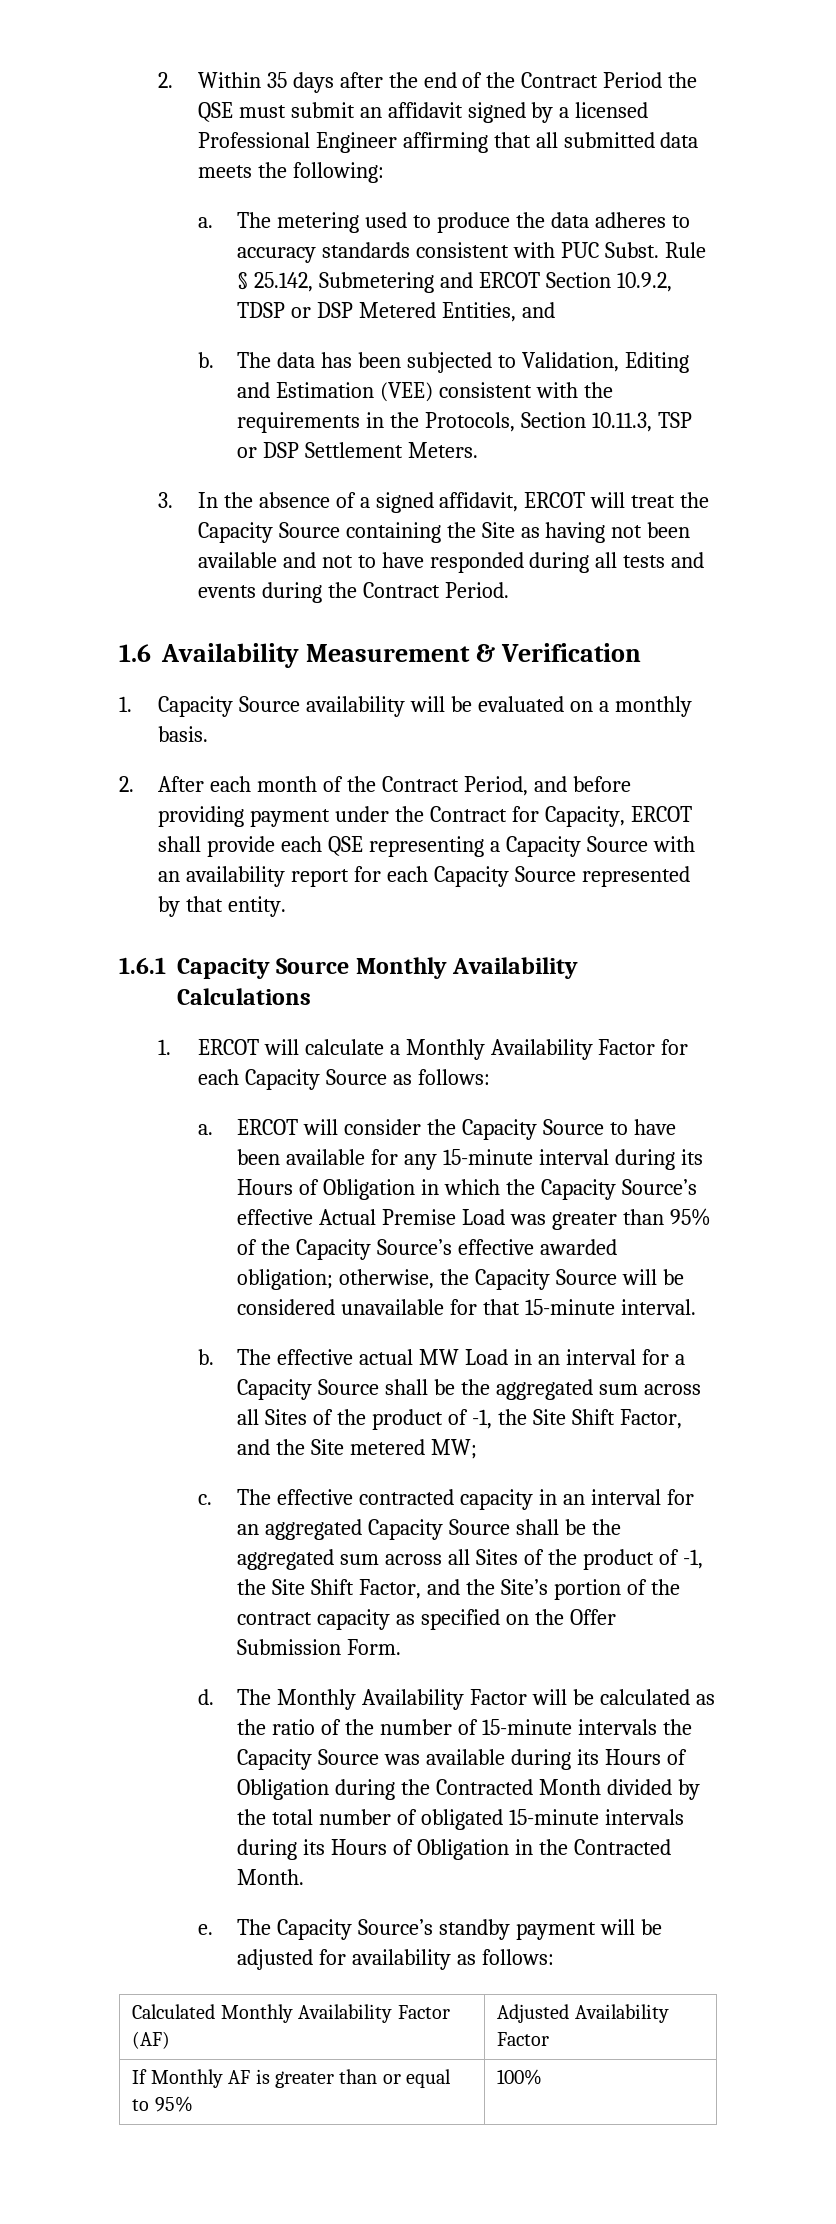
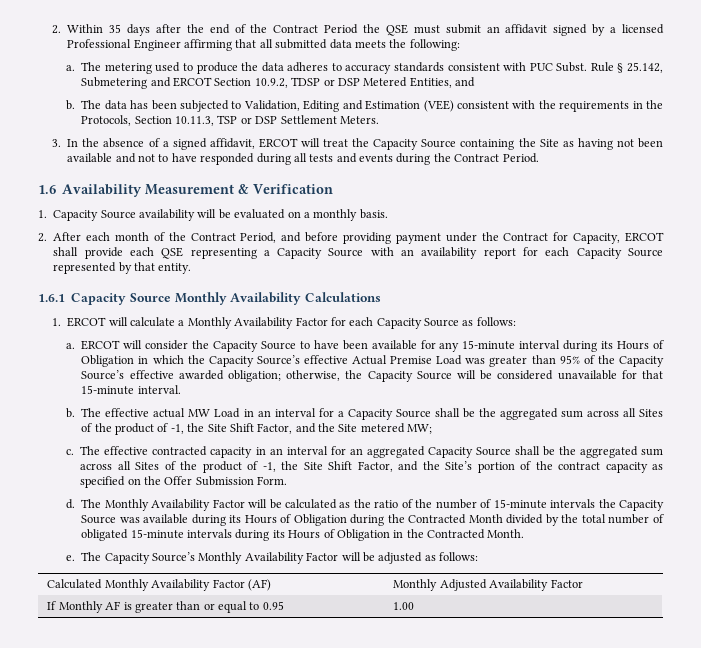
[439,1919,597,1940] standby payment -> [198,552,339,564] Monthly Availability Factor
[319,1949,452,1970] for availability -> (423, 558) none
(171, 2040) none -> [393,579,438,591] Monthly
[154,2096,193,2112] [497,2069,543,2085] 95% | 100% -> [262,601,284,610] [393,602,415,610] 0.95 | 1.00

